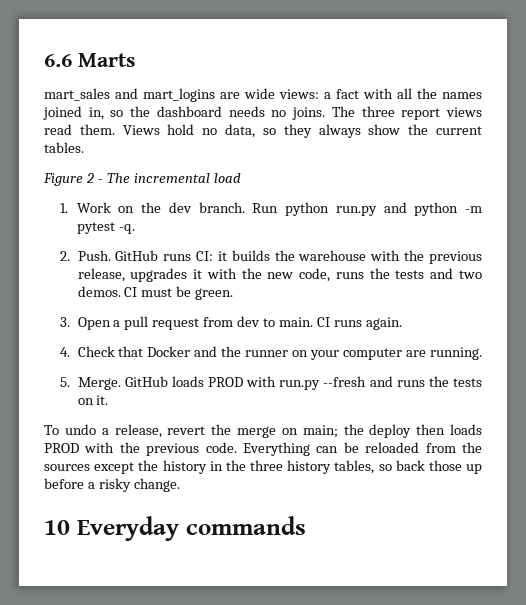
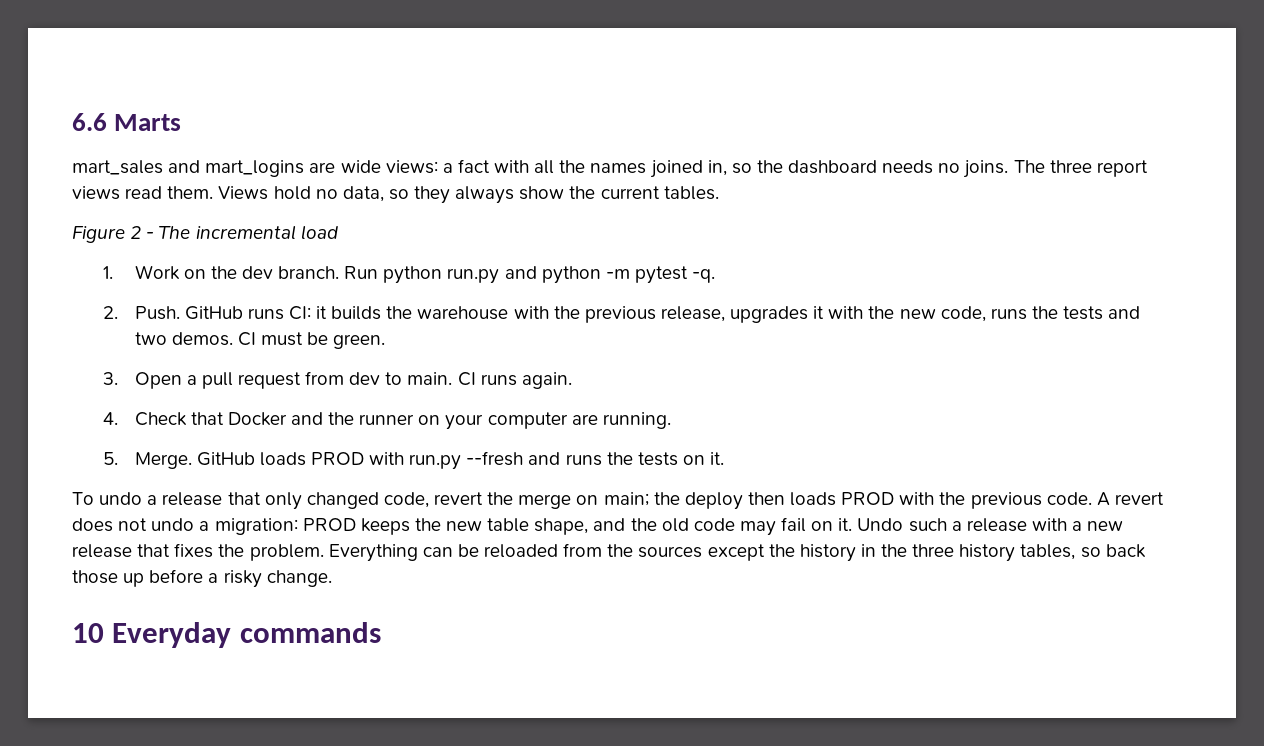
[114,424,162,438] release, -> [162,492,429,510] release that only changed code,
(237, 447) none -> [1096,492,1164,506] [72,517,1124,536] [72,543,324,561] A revert does not undo a migration: PROD keeps the new table shape, and the old code may fail on it. Undo such a release with a new release that fixes the problem.

